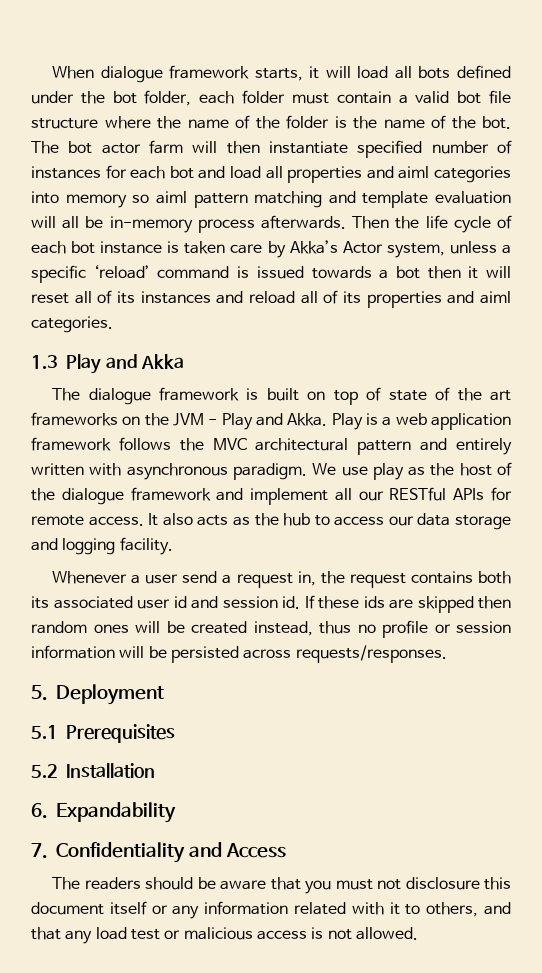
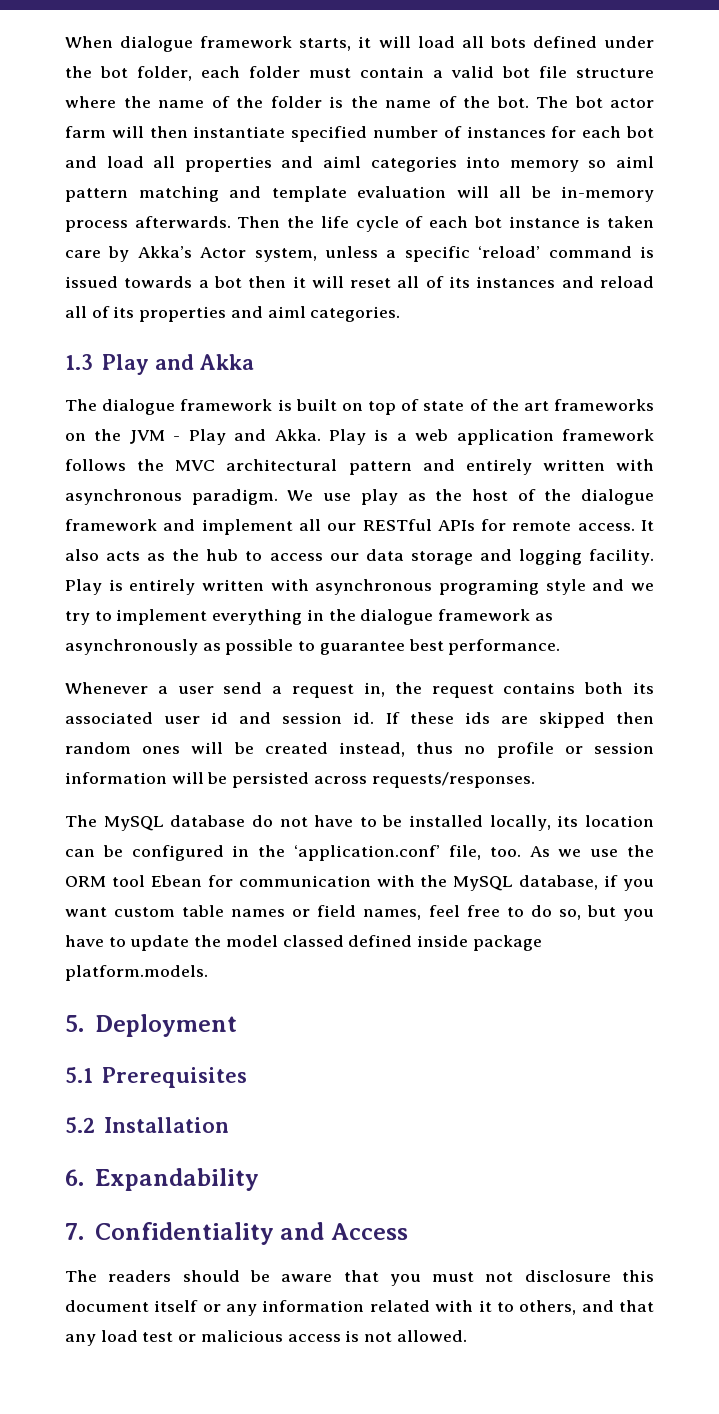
(173, 546) none -> [65,579,654,595] [65,609,553,625] [65,639,561,655] Play is entirely written with asynchronous programing style and we try to implement everything in the dialogue framework as asynchronously as possible to guarantee best performance.
(447, 654) none -> [65,815,654,831] [65,845,654,861] [65,875,654,891] [65,905,655,921] [65,935,542,951] [65,965,208,981] // The MySQL database do not have to be installed locally, its location can be configured in the ‘application.conf’ file, too. As we use the ORM tool Ebean for communication with the MySQL database, if you want custom table names or field names, feel free to do so, but you have to update the model classed defined inside package platform.models.

